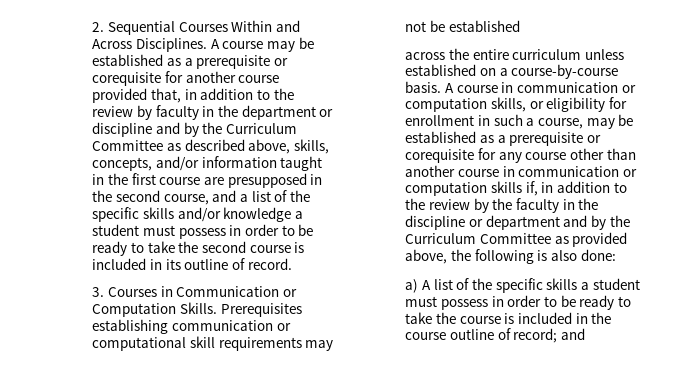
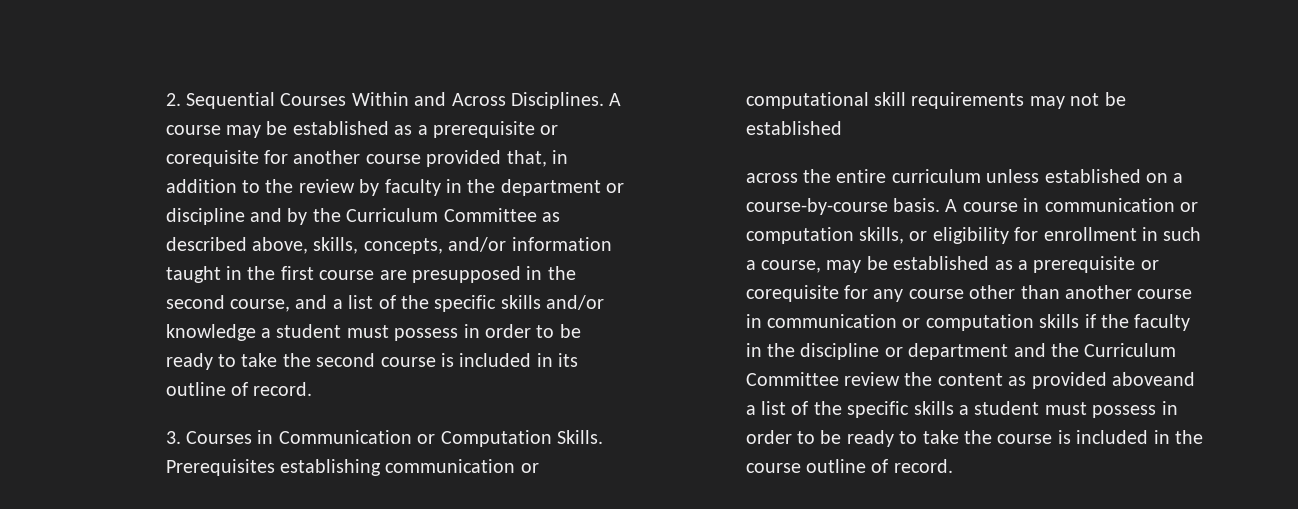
[525,181,627,196] [405,198,489,213] if, in addition to the review by -> [1084,314,1096,328] if
[590,215,630,230] [405,232,628,247] [405,249,616,264] [405,279,432,293] by the Curriculum Committee as provided above, the following is also done: // a) A -> [1051,343,1177,357] [745,372,1196,389] [745,405,756,415] the Curriculum Committee review the content as provided aboveand a
[513,328,585,343] record; and -> [893,459,953,473] record.

